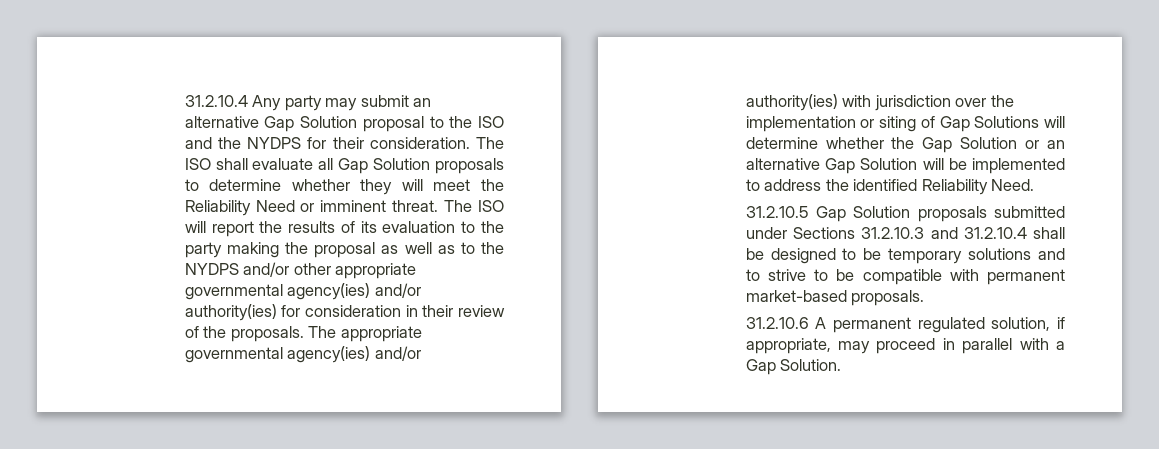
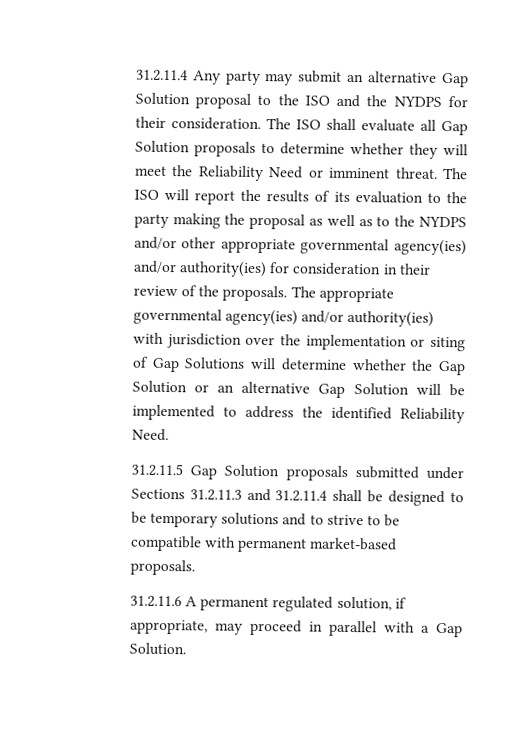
[184,95,248,107] 31.2.10.4 -> [135,69,188,82] 31.2.11.4
[745,206,809,218] 31.2.10.5 -> [130,463,183,477] 31.2.11.5
[861,227,1027,239] 31.2.10.3 and 31.2.10.4 -> [189,488,328,502] 31.2.11.3 and 31.2.11.4
[745,317,809,329] 31.2.10.6 -> [129,595,182,608] 31.2.11.6

